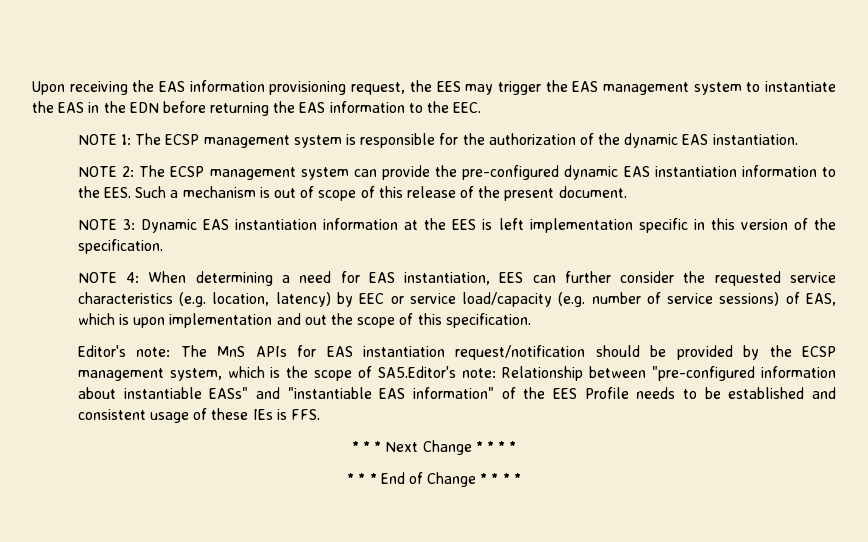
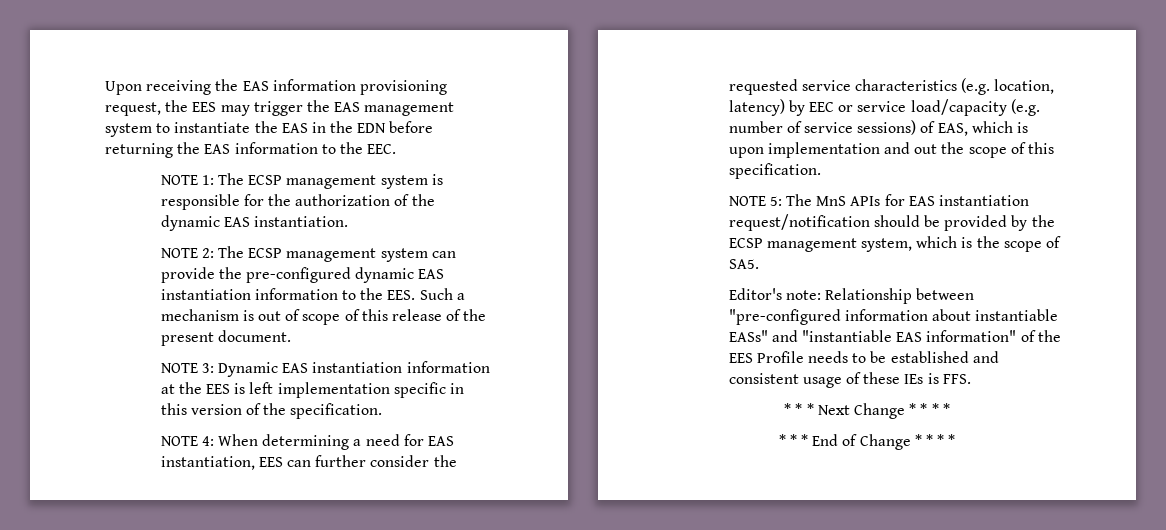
[77,345,171,357] Editor's note: -> [728,196,782,206] NOTE 5:
[377,366,456,378] SA5.Editor's -> [728,259,759,269] [728,288,782,300] SA5. // Editor's

